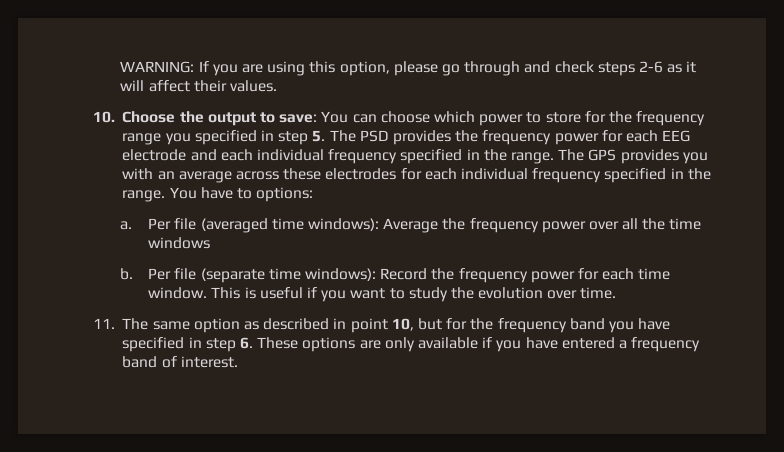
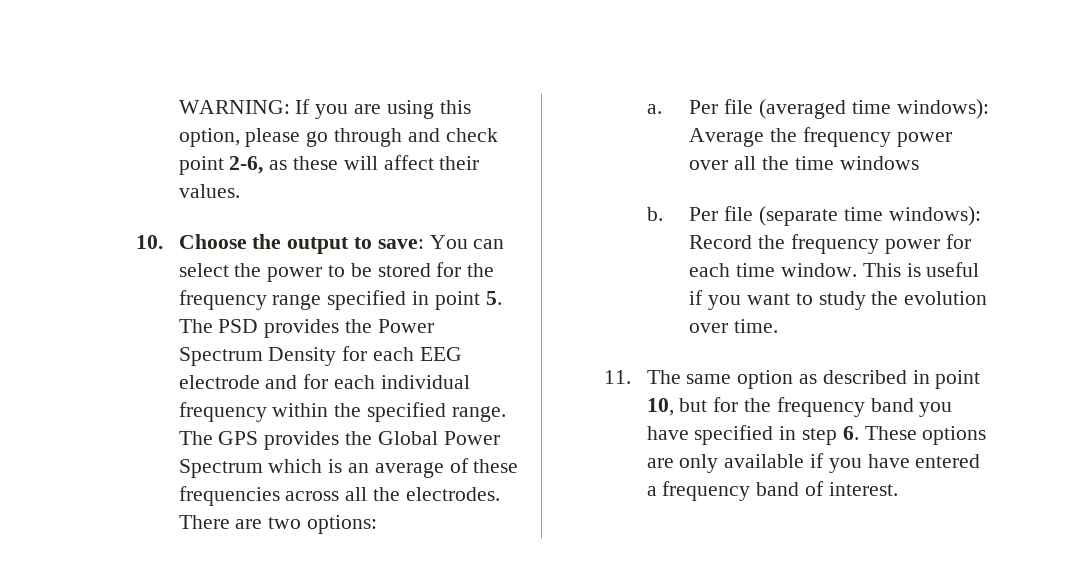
[597,61,697,76] steps 2-6 as it -> [178,156,338,175] point 2-6, as these
[380,111,581,126] choose which power to store -> [178,263,431,282] select the power to be stored
[165,130,309,145] you specified in step -> [327,290,480,310] specified in point
[482,130,599,145] frequency power -> [377,319,434,333] [178,347,337,366] Power Spectrum Density
[220,149,507,164] each individual frequency specified in the -> [303,374,470,389] [178,402,446,422] for each individual frequency within the specified
[682,152,708,164] [122,168,711,183] [122,187,253,202] you with an average across these electrodes for each individual frequency specified in the range. You have to -> [344,431,500,445] [178,458,519,478] [178,486,500,506] [178,515,302,529] the Global Power Spectrum which is an average of these frequencies across all the electrodes. There are two

